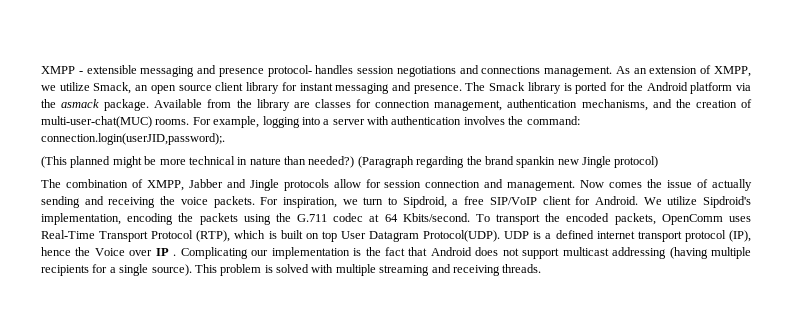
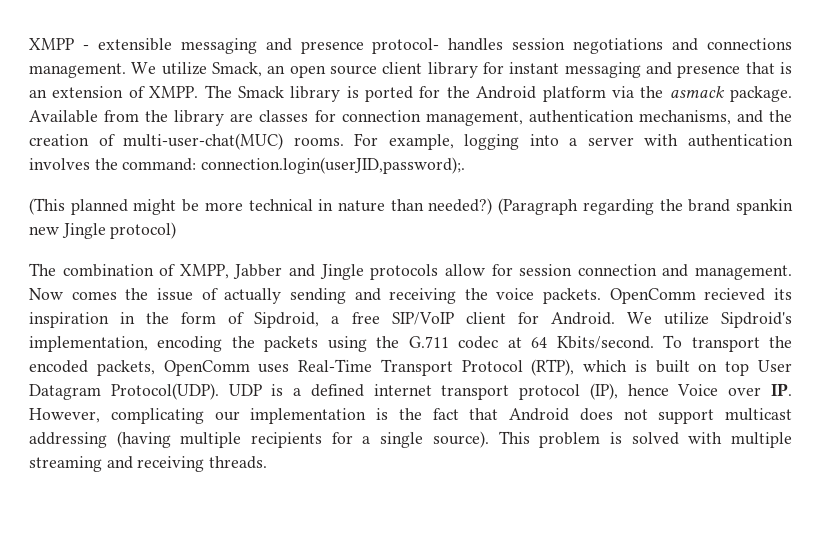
[615,65,751,77] [41,85,56,91] As an extension of XMPP, we -> [131,62,157,74] We
[413,85,462,94] presence. -> [677,62,793,78] [29,86,199,98] presence that is an extension of XMPP.
[260,197,397,208] For inspiration, we turn to -> [609,288,792,304] [29,312,245,328] OpenComm recieved its inspiration in the form of
[75,247,91,256] the -> (669, 390) none
[155,247,248,259] IP . Complicating -> [770,383,792,396] [29,408,204,424] IP. However, complicating

